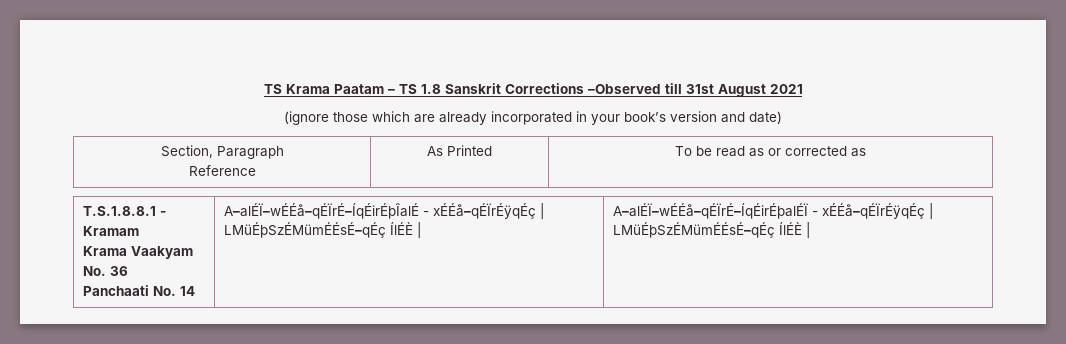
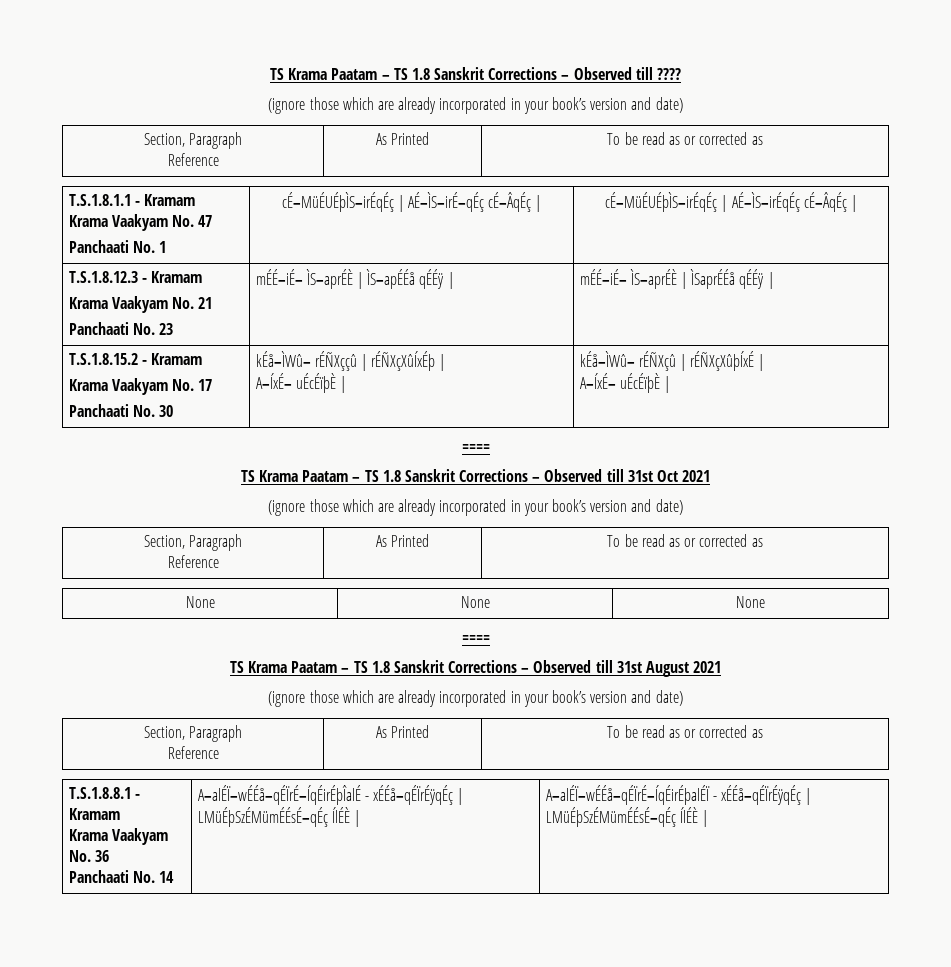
[263,83,661,94] TS Krama Paatam – TS 1.8 Sanskrit Corrections –Observed -> [269,67,682,80] [268,97,683,114] [143,132,243,149] [167,153,219,166] [375,132,430,145] [607,132,763,145] [68,194,196,206] [68,214,213,231] [68,240,167,253] [281,192,542,212] [605,192,857,212] [68,271,203,283] [68,296,213,313] [68,322,174,335] [255,269,454,289] [579,269,774,289] [68,353,203,365] [68,378,213,395] [68,404,174,417] [255,351,446,371] [255,373,347,393] [579,351,765,371] [579,373,671,393] [461,444,490,452] [240,469,711,482] [268,499,683,516] [143,534,243,551] [167,555,219,568] [375,534,430,547] [607,534,763,547] [185,596,215,608] [460,596,490,608] [736,596,765,608] [461,635,490,643] [229,660,592,673] TS Krama Paatam – TS 1.8 Sanskrit Corrections – Observed till ???? // (ignore those which are already incorporated in your book’s version and date) // Section, Paragraph // Reference | As Printed | To be read as or corrected as // T.S.1.8.1.1 - Kramam // Krama Vaakyam No. 47 // Panchaati No. 1 | cÉ–MüÉUÉþÌS–irÉqÉç | AÉ–ÌS–irÉ–qÉç cÉ–ÂqÉç | | cÉ–MüÉUÉþÌS–irÉqÉç | AÉ–ÌS–irÉqÉç cÉ–ÂqÉç | // T.S.1.8.12.3 - Kramam // Krama Vaakyam No. 21 // Panchaati No. 23 | mÉÉ–iÉ– ÌS–aprÉÈ | ÌS–apÉÉå qÉÉÿ | | mÉÉ–iÉ– ÌS–aprÉÈ | ÌSaprÉÉå qÉÉÿ | // T.S.1.8.15.2 - Kramam // Krama Vaakyam No. 17 // Panchaati No. 30 | kÉå–ÌWû– rÉÑXççû | rÉÑXçXûÍxÉþ | // A–ÍxÉ– uÉcÉïþÈ | | kÉå–ÌWû– rÉÑXçû | rÉÑXçXûþÍxÉ | // A–ÍxÉ– uÉcÉïþÈ | // ==== // TS Krama Paatam – TS 1.8 Sanskrit Corrections – Observed till 31st Oct 2021 // (ignore those which are already incorporated in your book’s version and date) // Section, Paragraph // Reference | As Printed | To be read as or corrected as // None | None | None // ==== // TS Krama Paatam – TS 1.8 Sanskrit Corrections – Observed

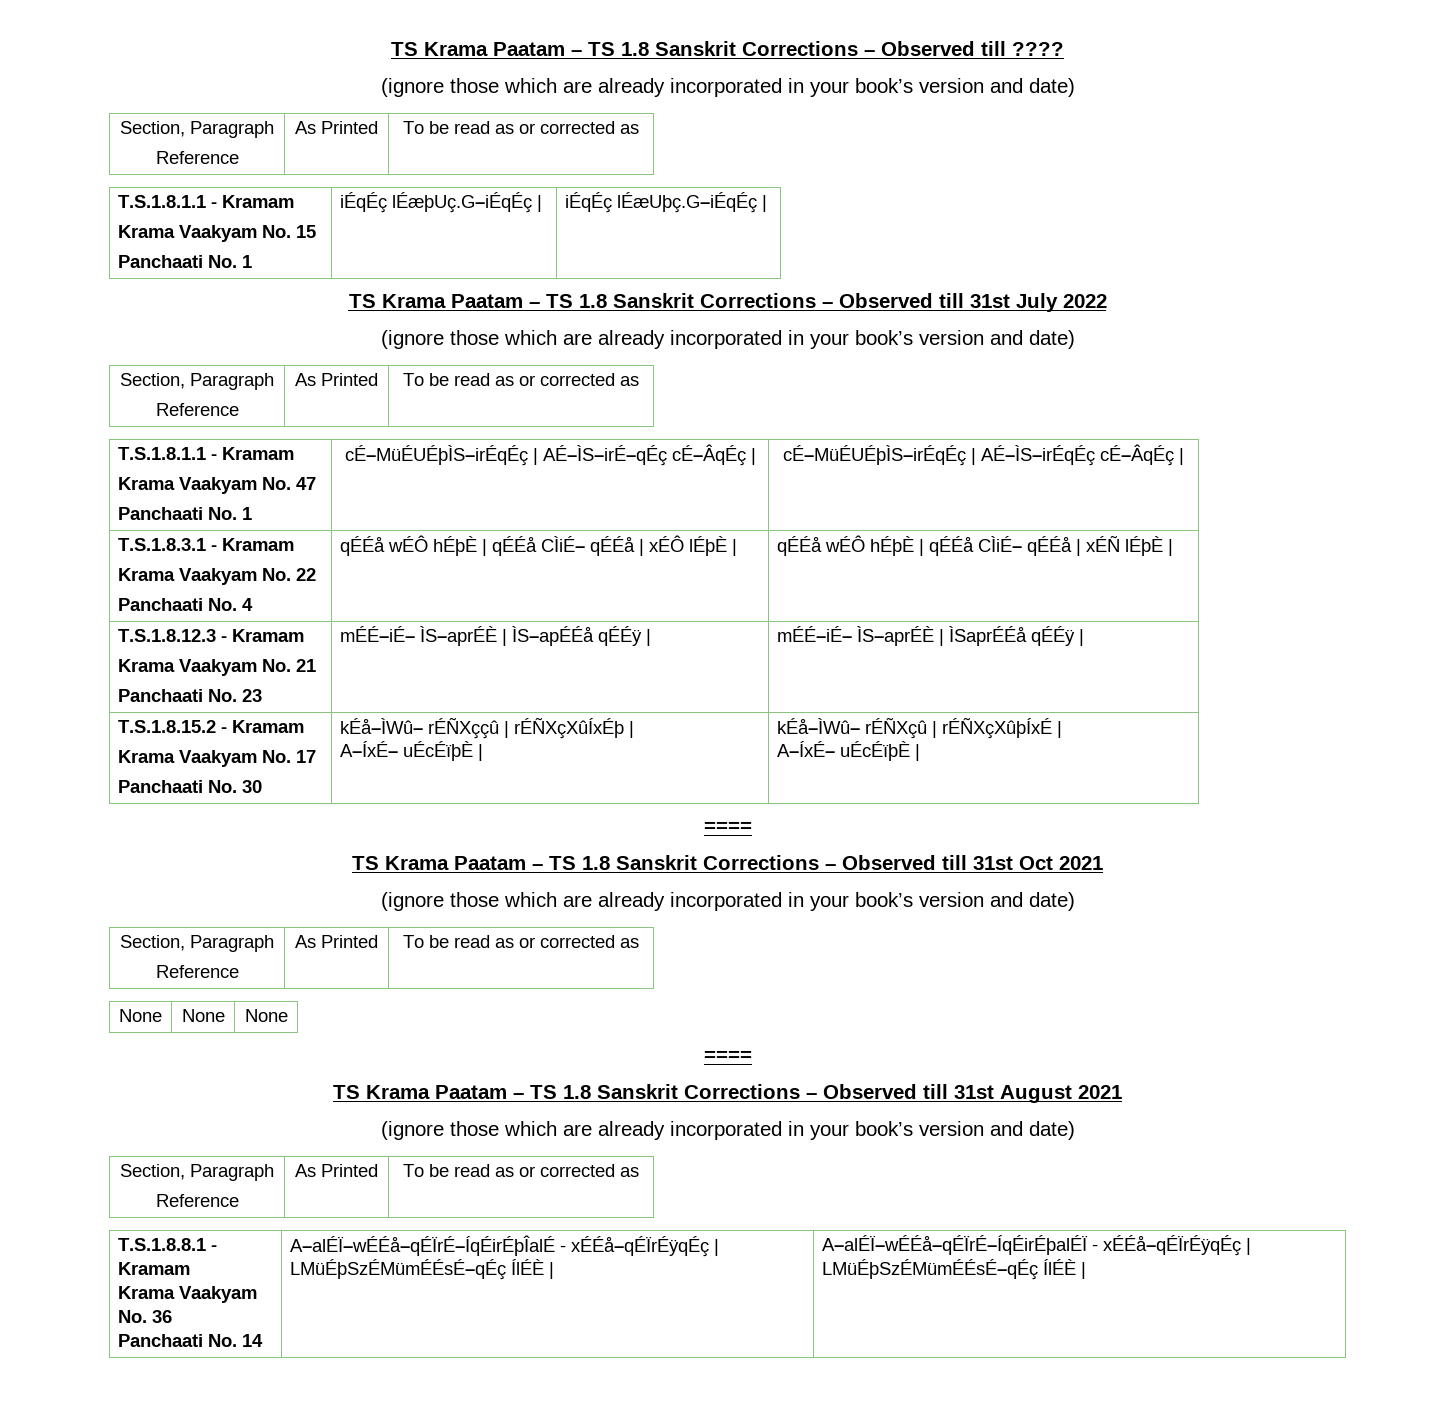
(196, 200) none -> [118,225,317,242] [118,255,253,268] [340,192,543,213] [565,192,768,213] [348,293,1107,312] [380,330,1075,349] [120,373,274,390] [155,403,239,416] [295,373,378,386] [403,373,639,386] [118,447,295,460] // Krama Vaakyam No. 15 // Panchaati No. 1 | iÉqÉç lÉæþUç.G–iÉqÉç | | iÉqÉç lÉæUþç.G–iÉqÉç | // TS Krama Paatam – TS 1.8 Sanskrit Corrections – Observed till 31st July 2022 // (ignore those which are already incorporated in your book’s version and date) // Section, Paragraph // Reference | As Printed | To be read as or corrected as // T.S.1.8.1.1 - Kramam
(857, 203) none -> [118,538,295,551] [118,568,317,585] [118,598,254,611] [340,535,738,556] [777,535,1174,556] // T.S.1.8.3.1 - Kramam // Krama Vaakyam No. 22 // Panchaati No. 4 | qÉÉå wÉÔ hÉþÈ | qÉÉå CÌiÉ– qÉÉå | xÉÔ lÉþÈ | | qÉÉå wÉÔ hÉþÈ | qÉÉå CÌiÉ– qÉÉå | xÉÑ lÉþÈ |

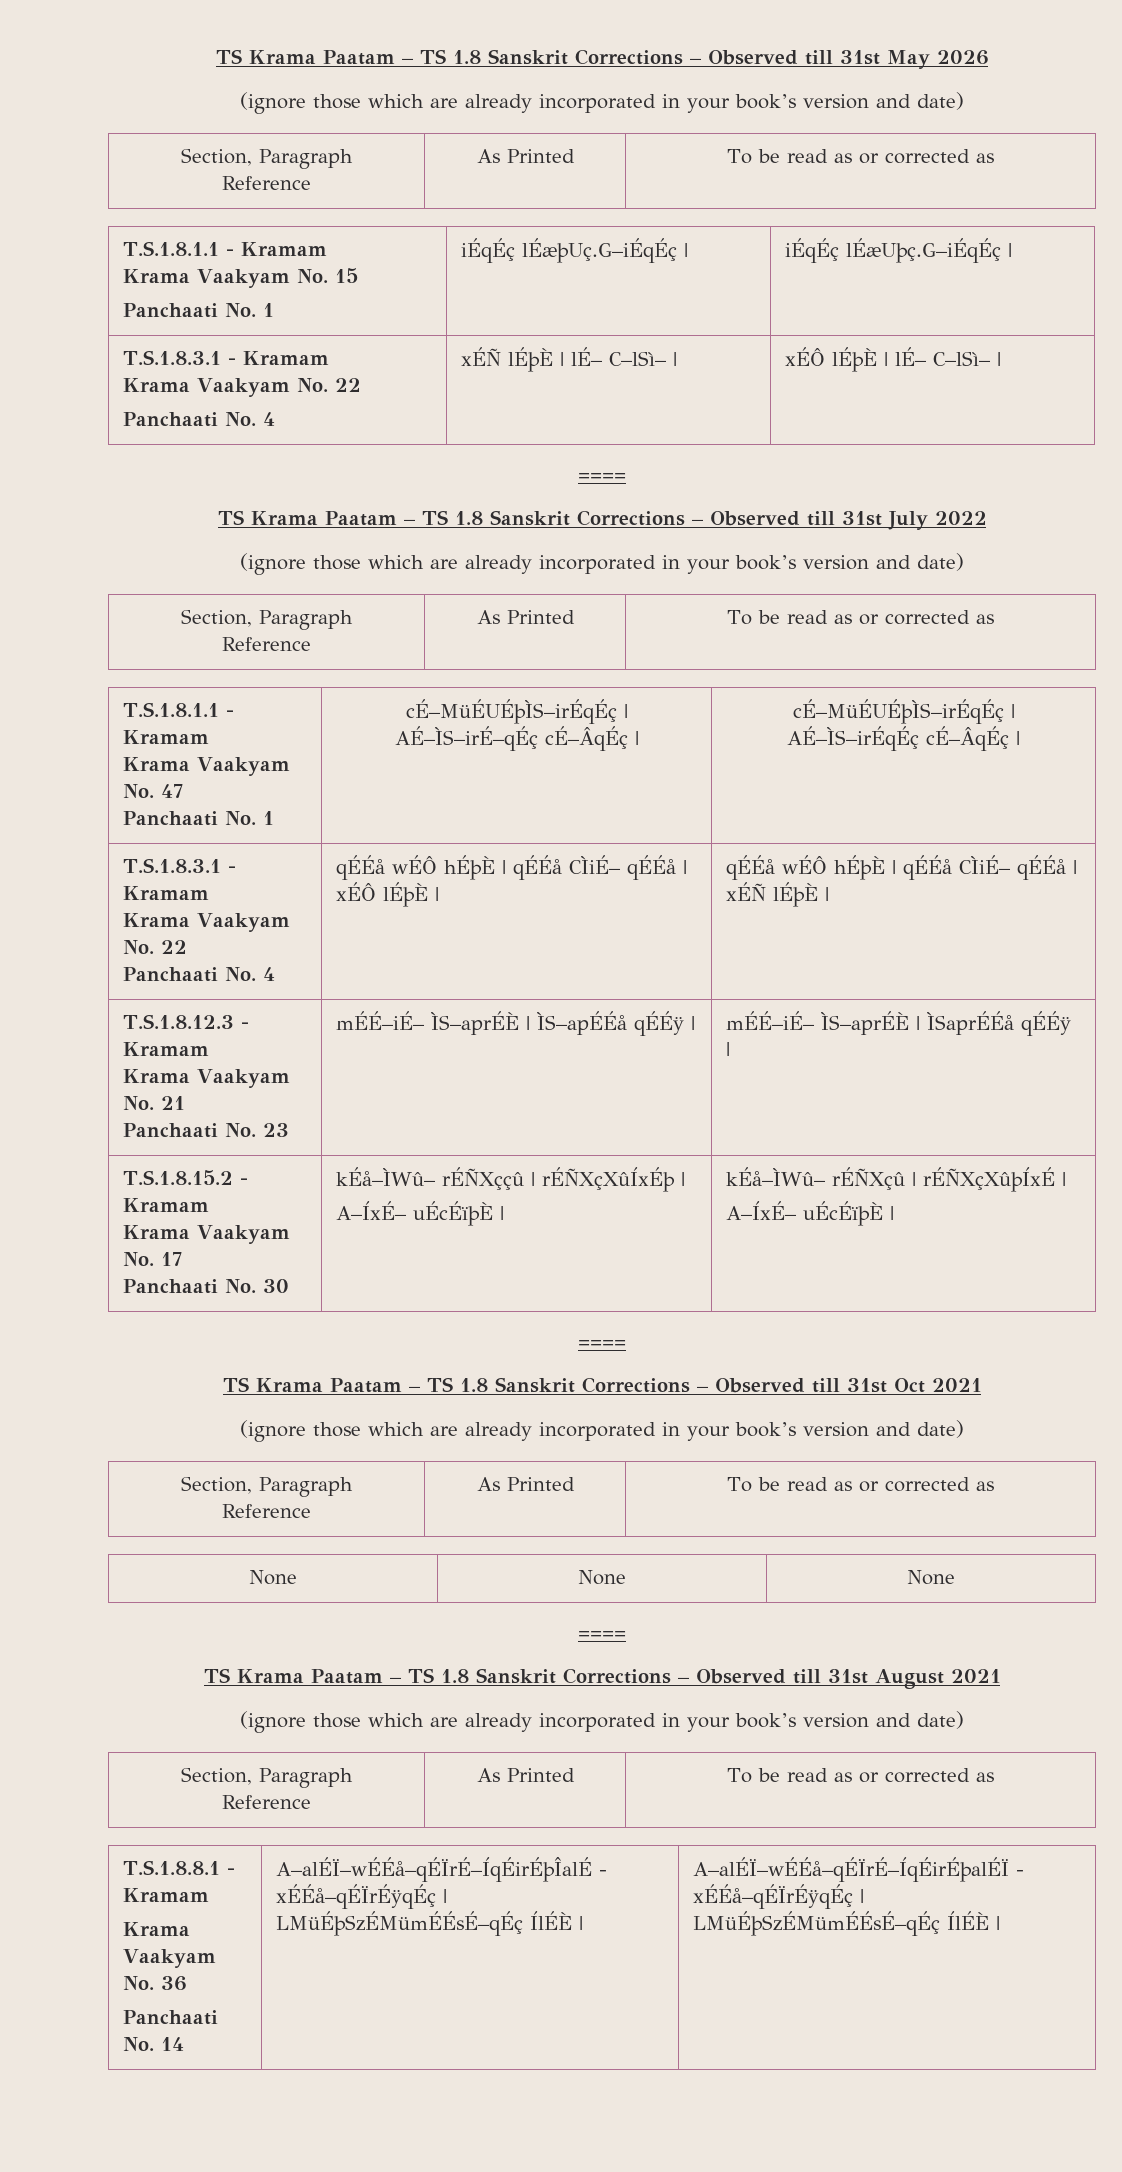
[1012,42,1064,56] ???? -> [839,50,989,69] 31st May 2026
(768, 203) none -> [122,350,329,365] [122,378,361,397] [122,412,275,427] [460,347,677,372] [784,347,1001,372] [578,473,626,481] // T.S.1.8.3.1 - Kramam // Krama Vaakyam No. 22 // Panchaati No. 4 | xÉÑ lÉþÈ | lÉ– C–lSì– | | xÉÔ lÉþÈ | lÉ– C–lSì– | // ====

